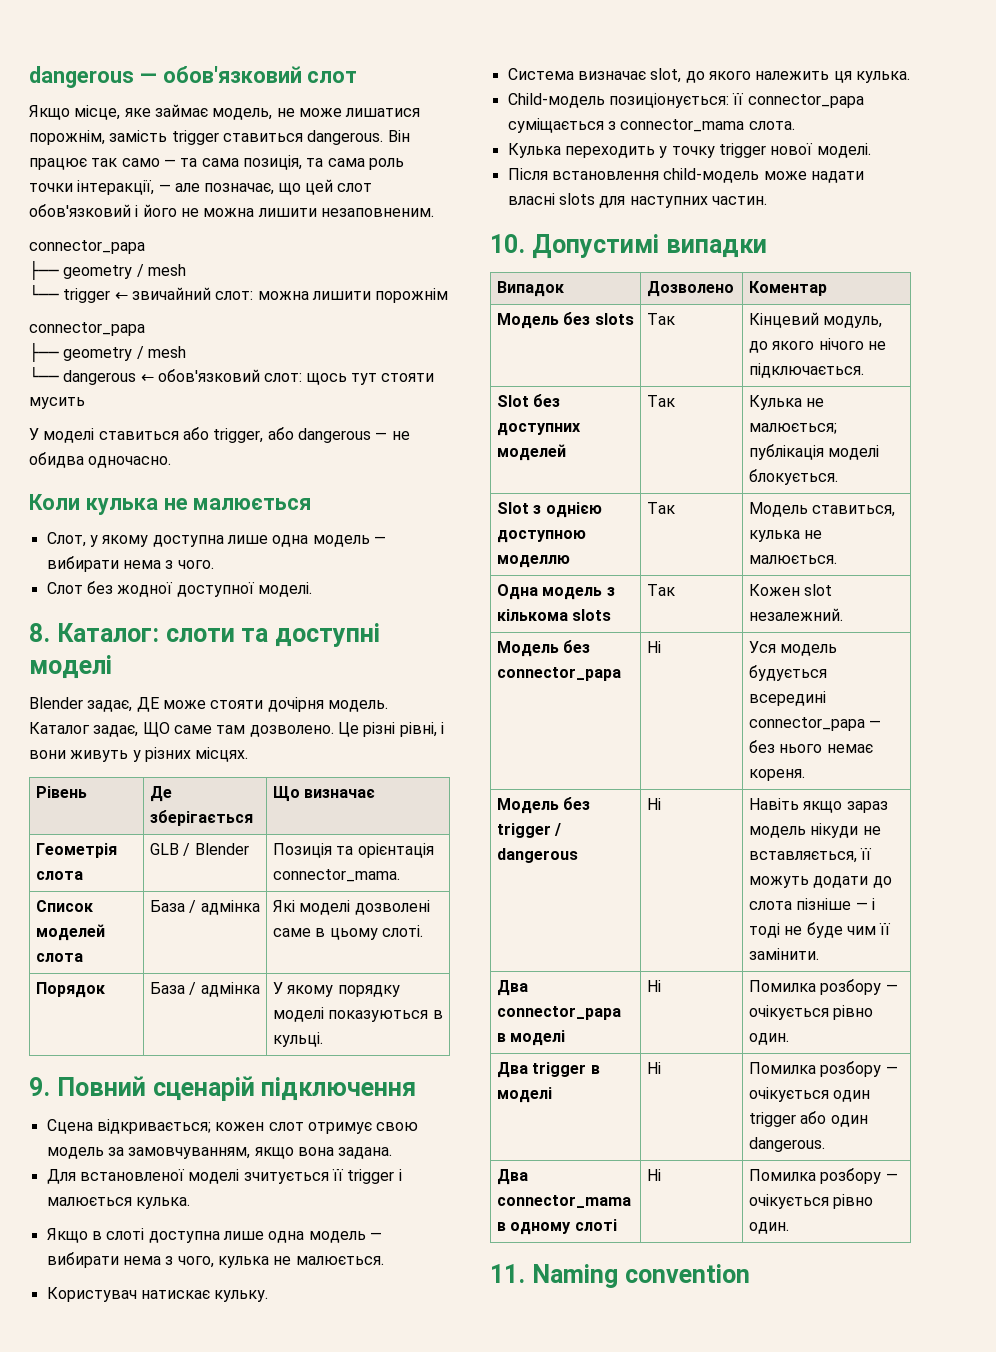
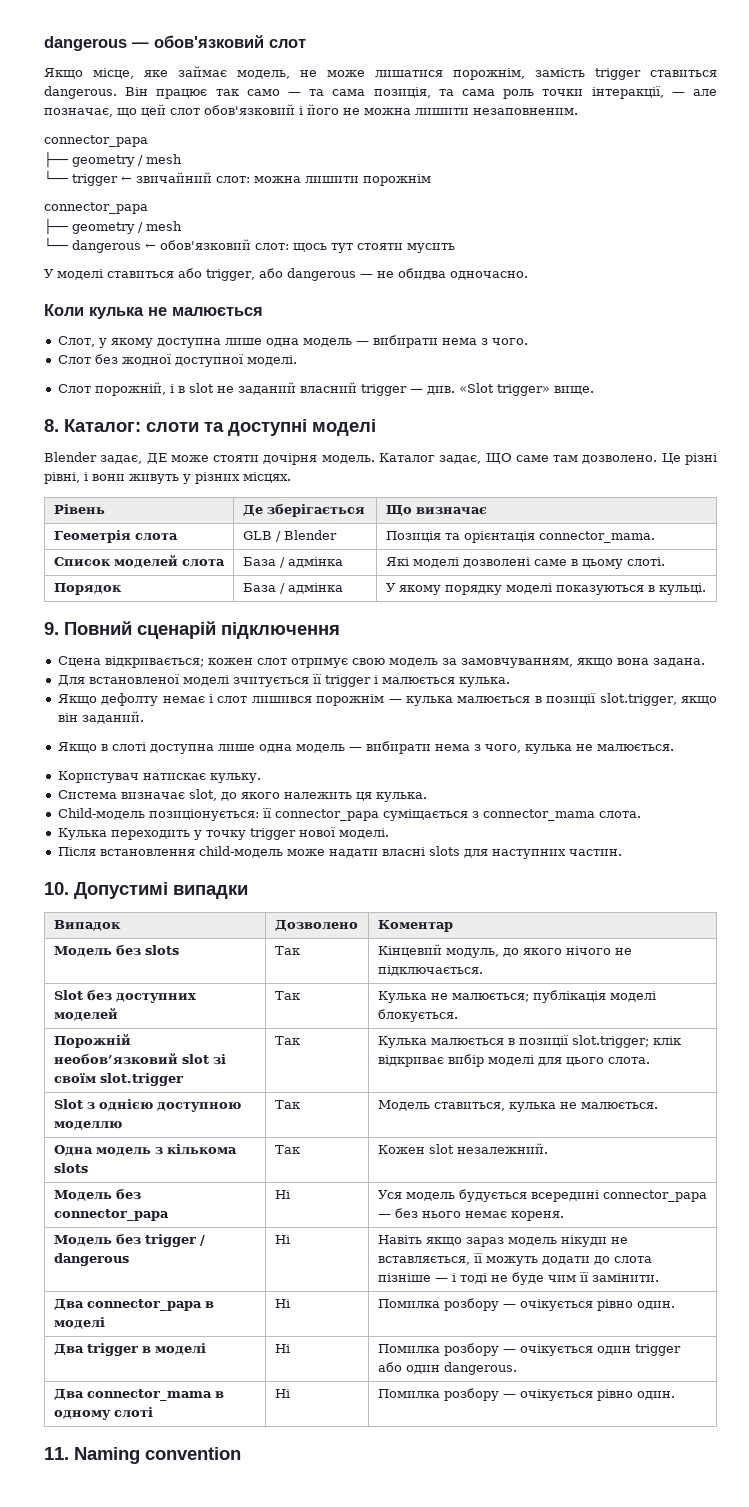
(312, 589) none -> [57,382,594,396] // Слот порожній, і в slot не заданий власний trigger — див. «Slot trigger» вище.
(190, 1203) none -> [57,693,718,706] [57,711,144,724] // Якщо дефолту немає і слот лишився порожнім — кулька малюється в позиції slot.trigger, якщо він заданий.
(839, 477) none -> [53,1034,131,1048] [53,1053,226,1065] [53,1073,183,1086] [274,1036,300,1045] [377,1035,681,1048] [377,1054,650,1067] // Порожній необов’язковий slot зі своїм slot.trigger | Так | Кулька малюється в позиції slot.trigger; клік відкриває вибір моделі для цього слота.

